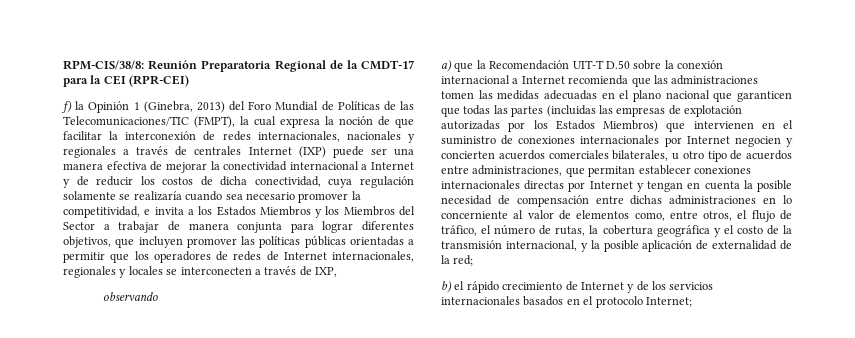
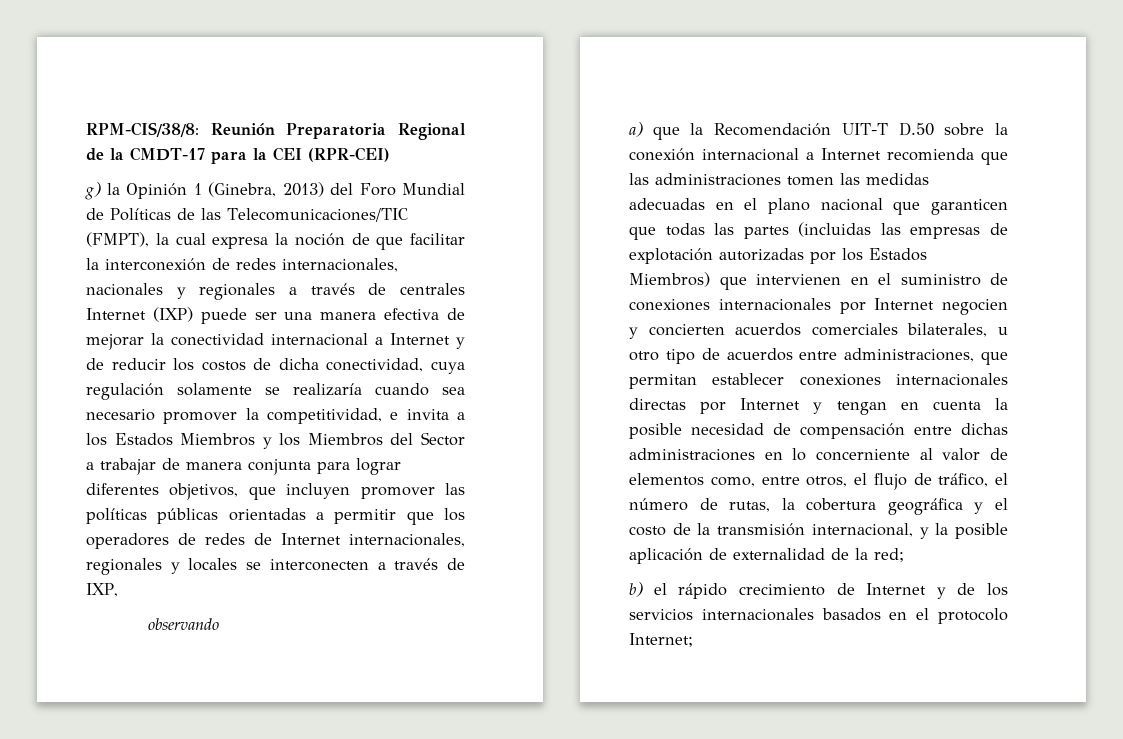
[62,101,72,113] f) -> [85,182,101,200] g)

